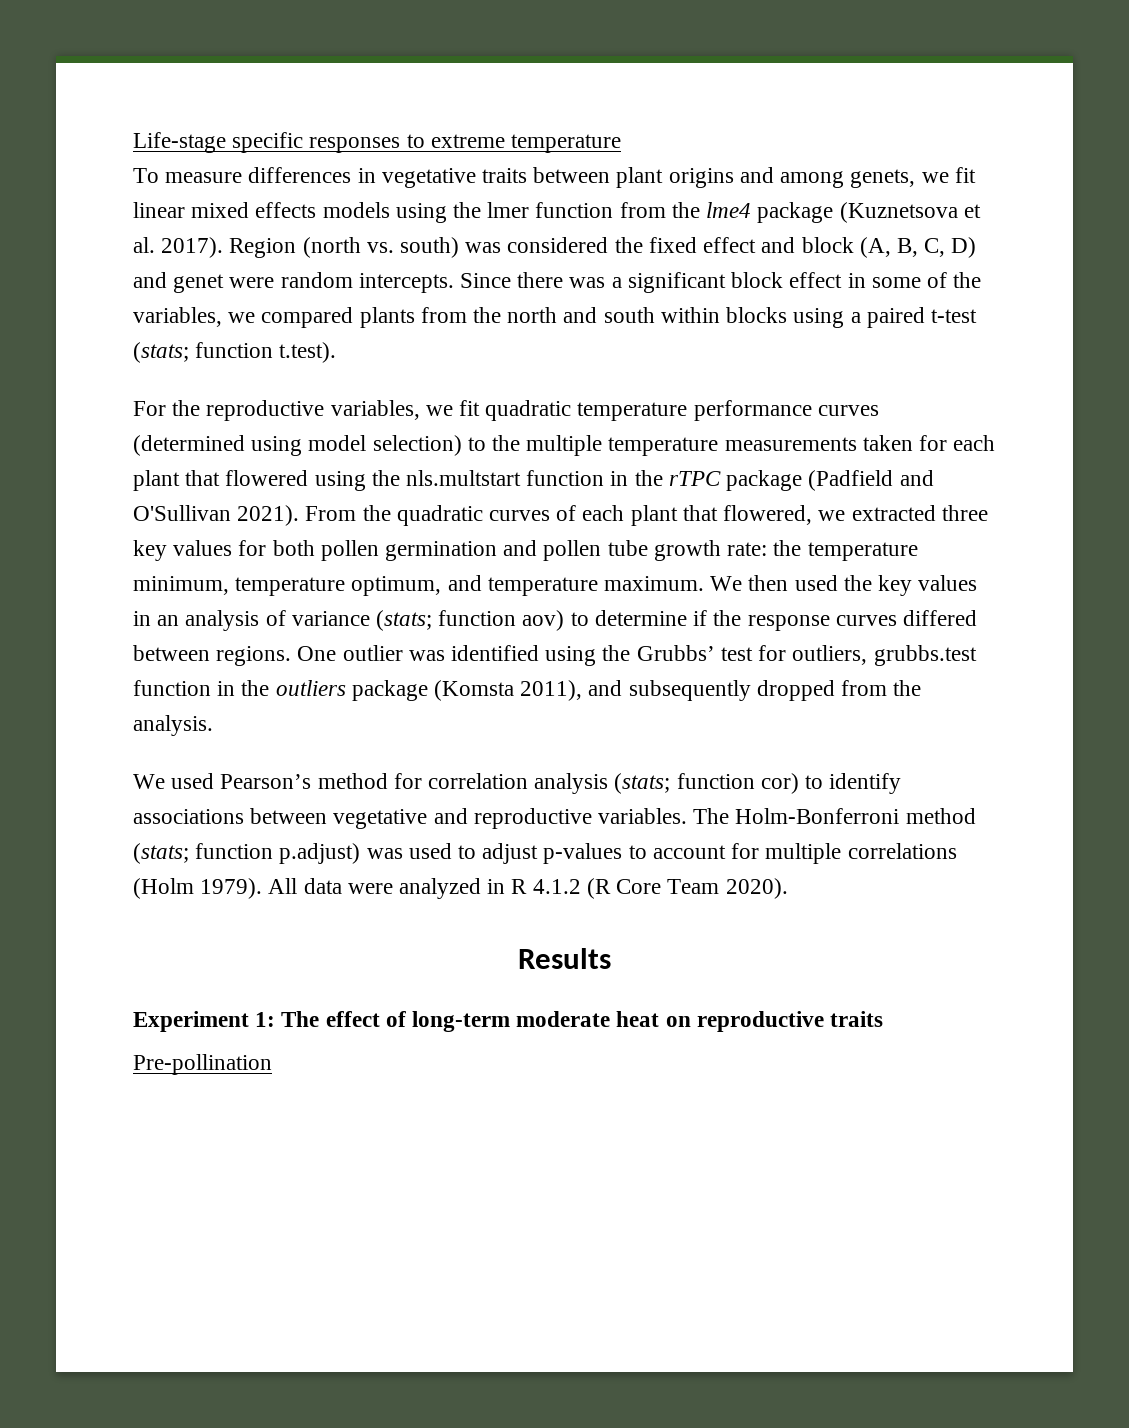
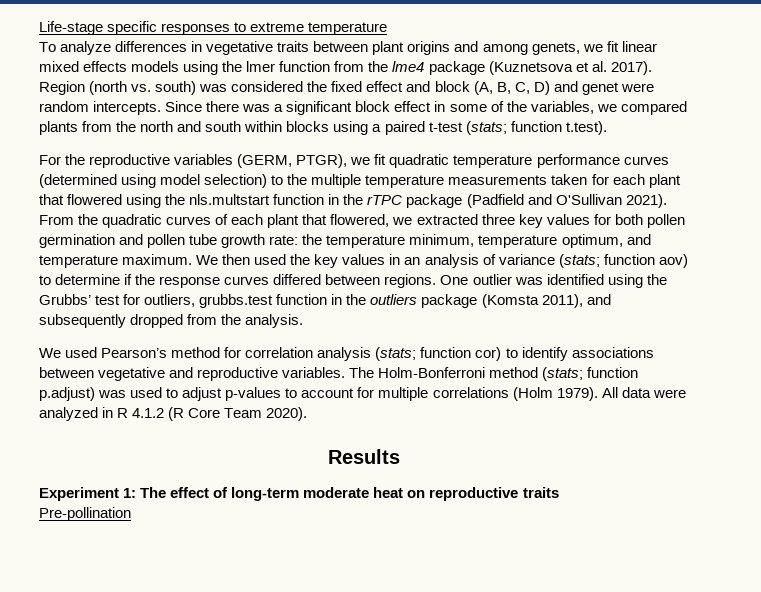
[165,172,243,183] measure -> [60,41,112,55] analyze
[330,400,420,420] variables, -> [174,154,348,168] variables (GERM, PTGR),

